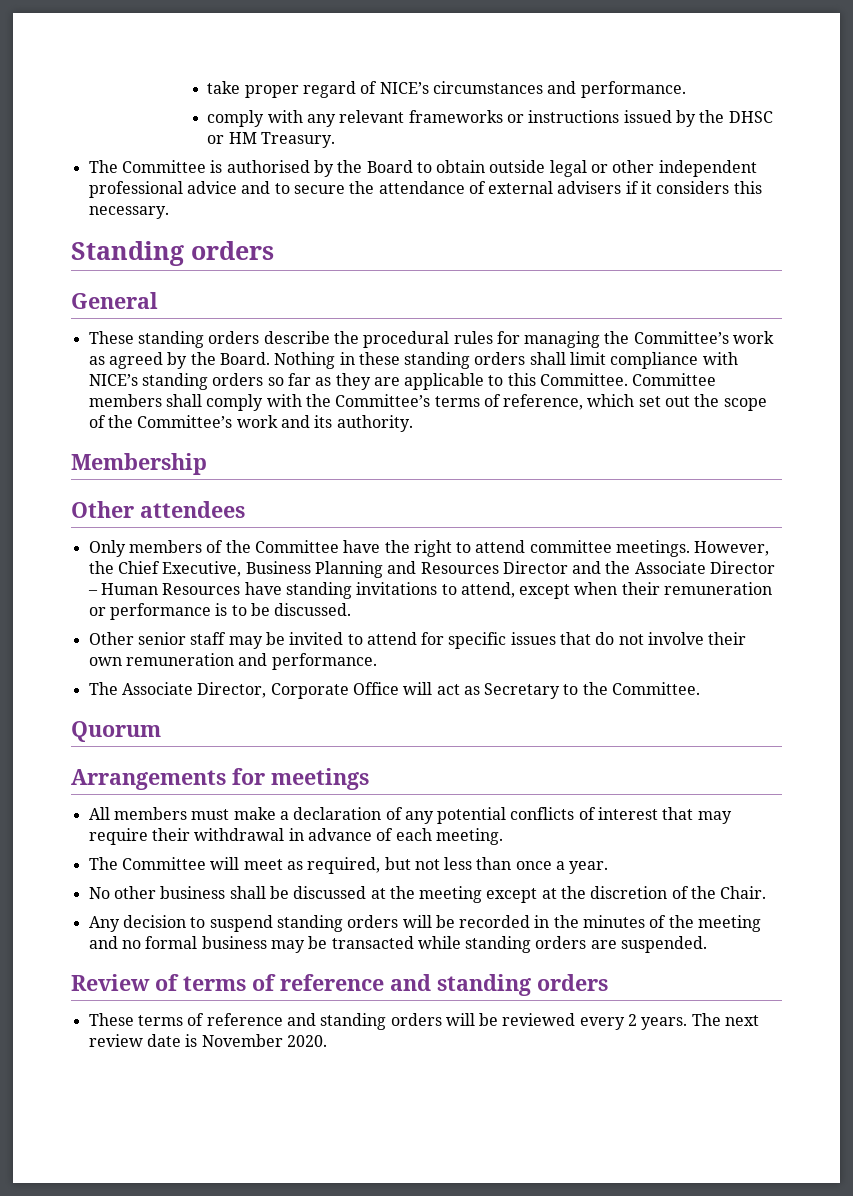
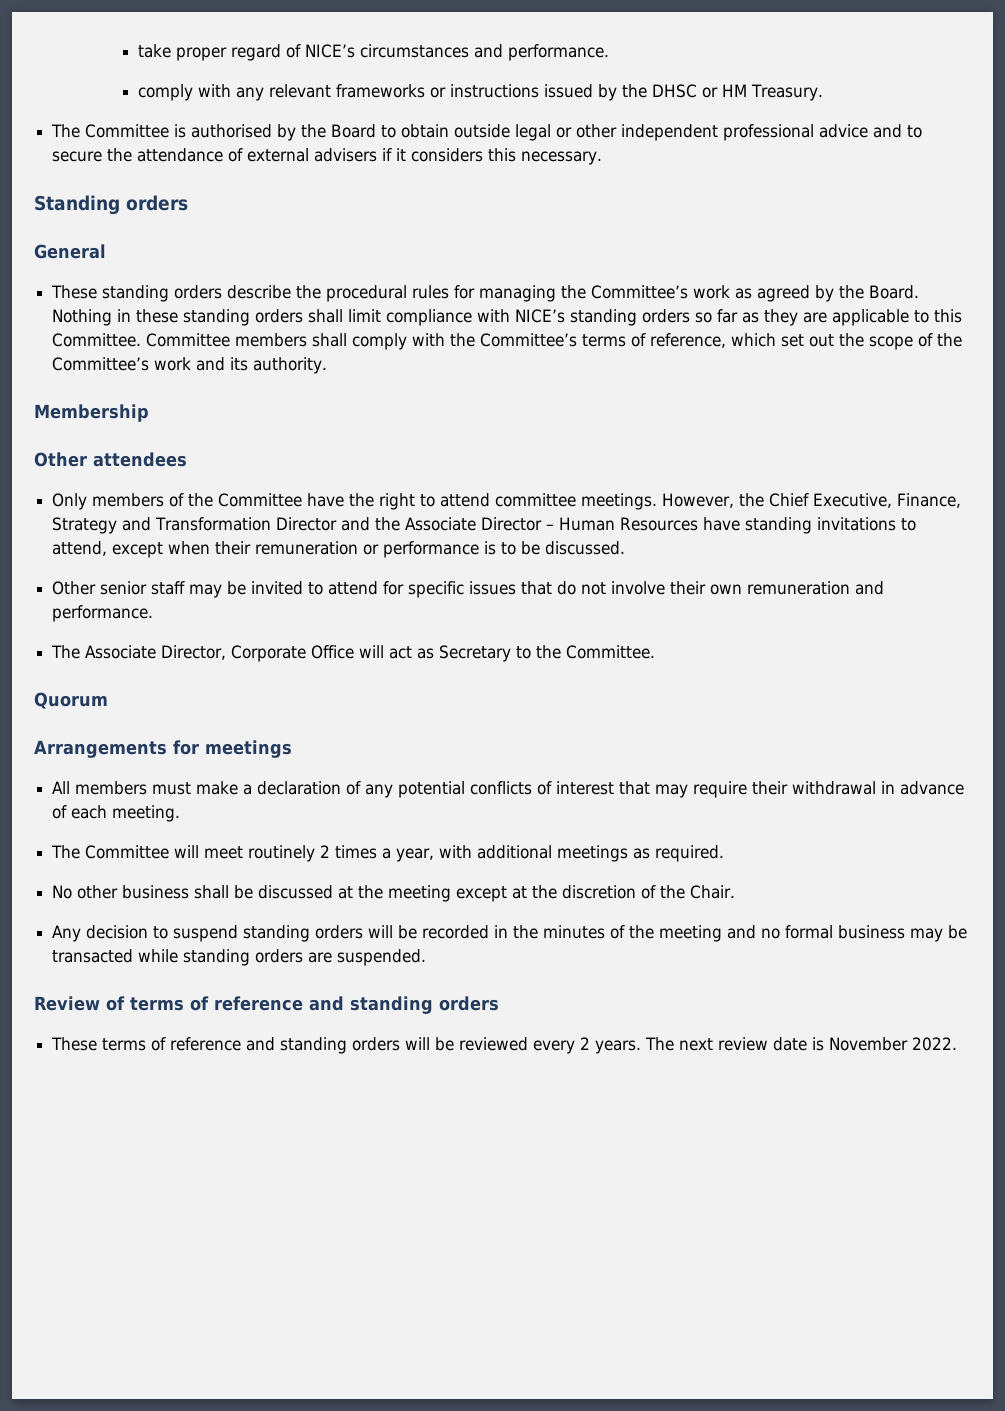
[245,561,499,578] Business Planning and Resources -> [897,493,962,508] [52,517,272,534] Finance, Strategy and Transformation
[286,857,609,874] as required, but not less than once a year. -> [248,845,725,862] routinely 2 times a year, with additional meetings as required.
[286,1035,327,1047] 2020. -> [912,1037,958,1051] 2022.

